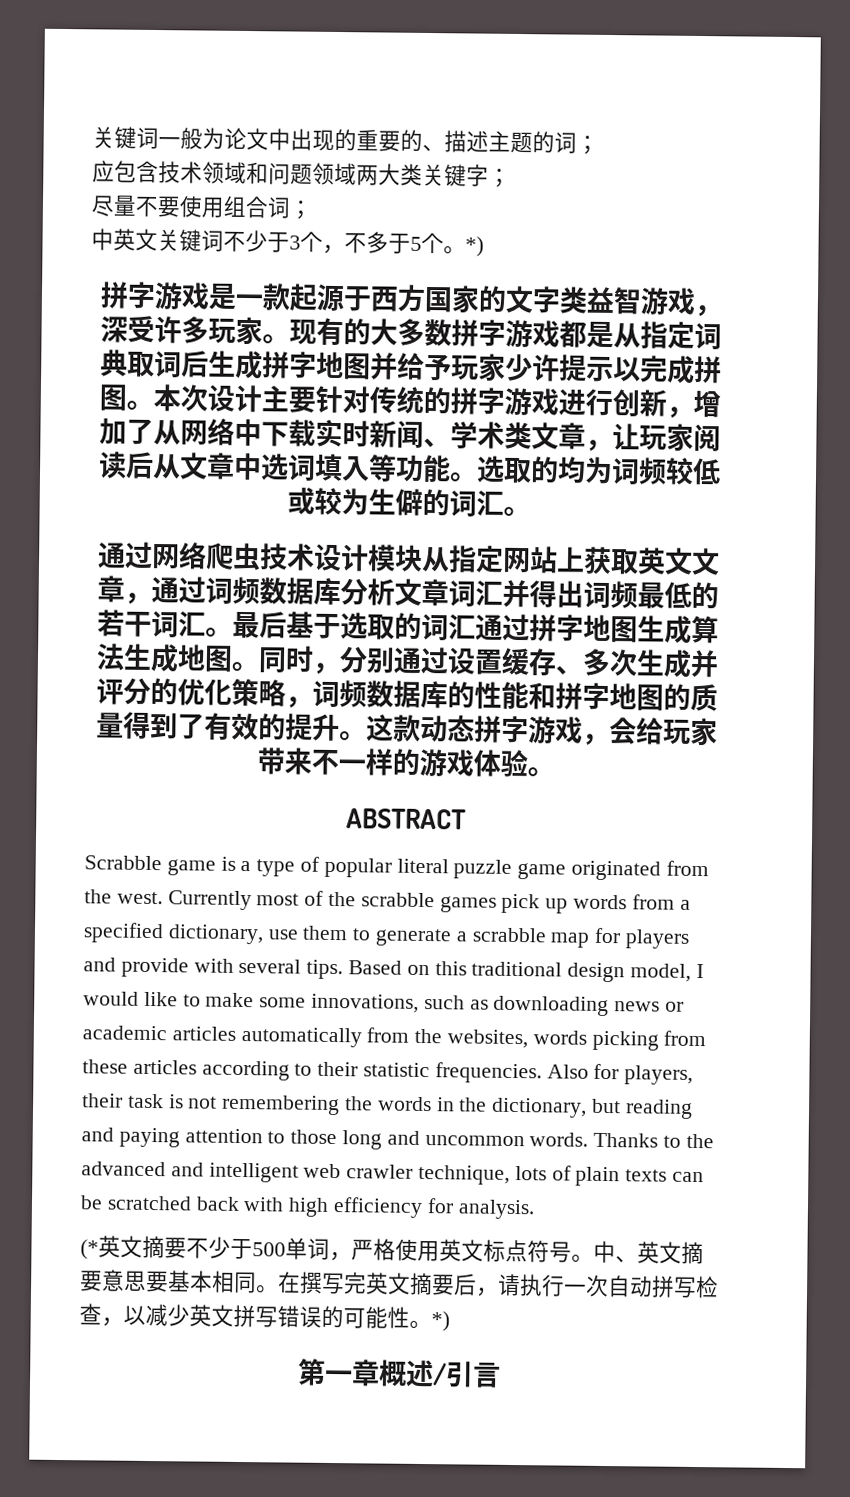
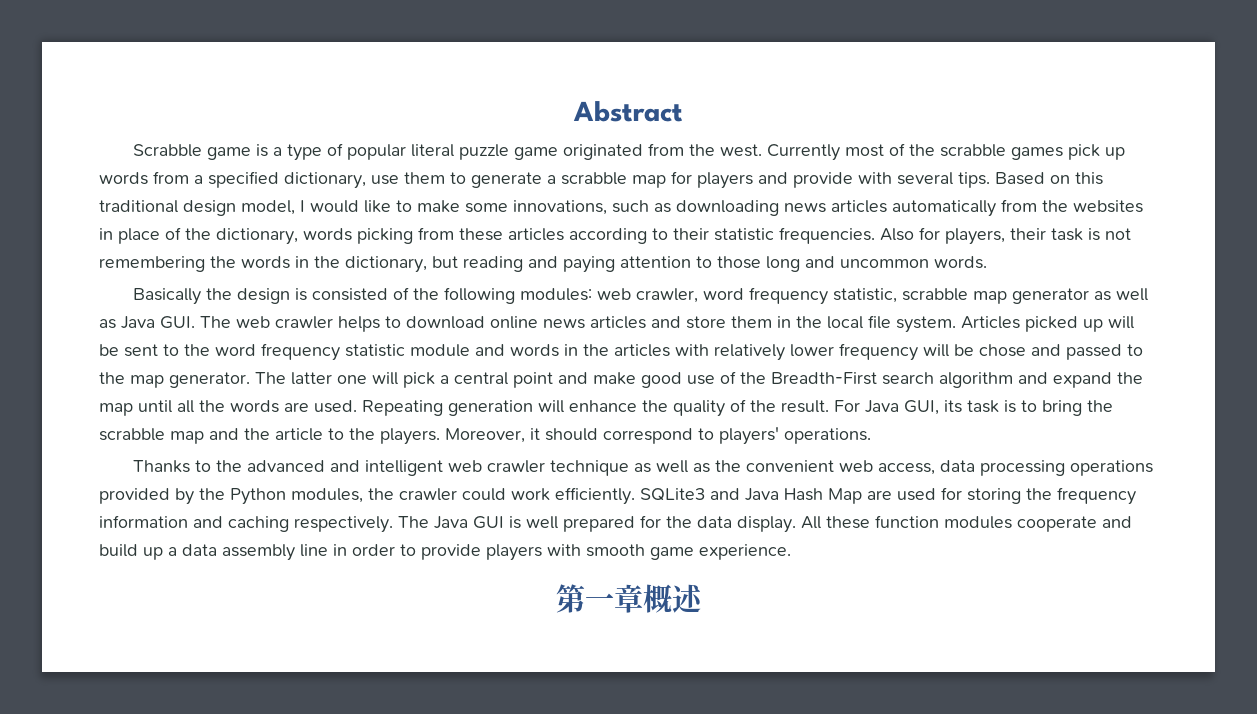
[92,126,599,155] [92,160,511,188] [91,195,313,220] [91,228,484,257] [99,281,722,317] [99,315,722,350] [99,349,722,384] [98,383,721,418] [98,417,721,452] [97,451,721,486] [286,487,531,517] [96,541,720,576] [96,575,719,610] [96,609,719,644] [95,643,719,678] [95,677,718,712] [95,711,718,746] [256,747,555,778] [345,808,466,830] 关键词一般为论文中出现的重要的、描述主题的词； // 应包含技术领域和问题领域两大类关键字； // 尽量不要使用组合词； // 中英文关键词不少于3个，不多于5个。*) // 拼字游戏是一款起源于西方国家的文字类益智游戏，深受许多玩家。现有的大多数拼字游戏都是从指定词典取词后生成拼字地图并给予玩家少许提示以完成拼图。本次设计主要针对传统的拼字游戏进行创新，增加了从网络中下载实时新闻、学术类文章，让玩家阅读后从文章中选词填入等功能。选取的均为词频较低或较为生僻的词汇。 // 通过网络爬虫技术设计模块从指定网站上获取英文文章，通过词频数据库分析文章词汇并得出词频最低的若干词汇。最后基于选取的词汇通过拼字地图生成算法生成地图。同时，分别通过设置缓存、多次生成并评分的优化策略，词频数据库的性能和拼字地图的质量得到了有效的提升。这款动态拼字游戏，会给玩家带来不一样的游戏体验。 // ABSTRACT -> [573,101,683,122] Abstract
[665,1001,685,1012] [82,1025,167,1041] or academic -> (826, 208) none
[447,1029,529,1049] websites, -> [1073,200,1143,213] [99,227,298,245] websites in place of the dictionary,
(589, 1139) none -> [132,287,1148,305] [99,315,1134,333] [99,343,1143,361] [99,371,1143,388] [99,399,1113,417] [99,427,871,445] // Basically the design is consisted of the following modules: web crawler, word frequency statistic, scrabble map generator as well as Java GUI. The web crawler helps to download online news articles and store them in the local file system. Articles picked up will be sent to the word frequency statistic module and words in the articles with relatively lower frequency will be chose and passed to the map generator. The latter one will pick a central point and make good use of the Breadth-First search algorithm and expand the map until all the words are used. Repeating generation will enhance the quality of the result. For Java GUI, its task is to bring the scrabble map and the article to the players. Moreover, it should correspond to players' operations. //
[418,1164,705,1187] [80,1195,535,1220] [80,1235,704,1265] [80,1269,719,1299] [79,1303,450,1332] technique, lots of plain texts can be scratched back with high efficiency for analysis. // (*英文摘要不少于500单词，严格使用英文标点符号。中、英文摘要意思要基本相同。在撰写完英文摘要后，请执行一次自动拼写检查，以减少英文拼写错误的可能性。*) -> [549,460,1153,476] [99,487,1136,505] [99,515,1132,533] [99,544,791,561] technique as well as the convenient web access, data processing operations provided by the Python modules, the crawler could work efficiently. SQLite3 and Java Hash Map are used for storing the frequency information and caching respectively. The Java GUI is well prepared for the data display. All these function modules cooperate and build up a data assembly line in order to provide players with smooth game experience.
[433,1361,501,1388] /引言 -> (703, 598) none

